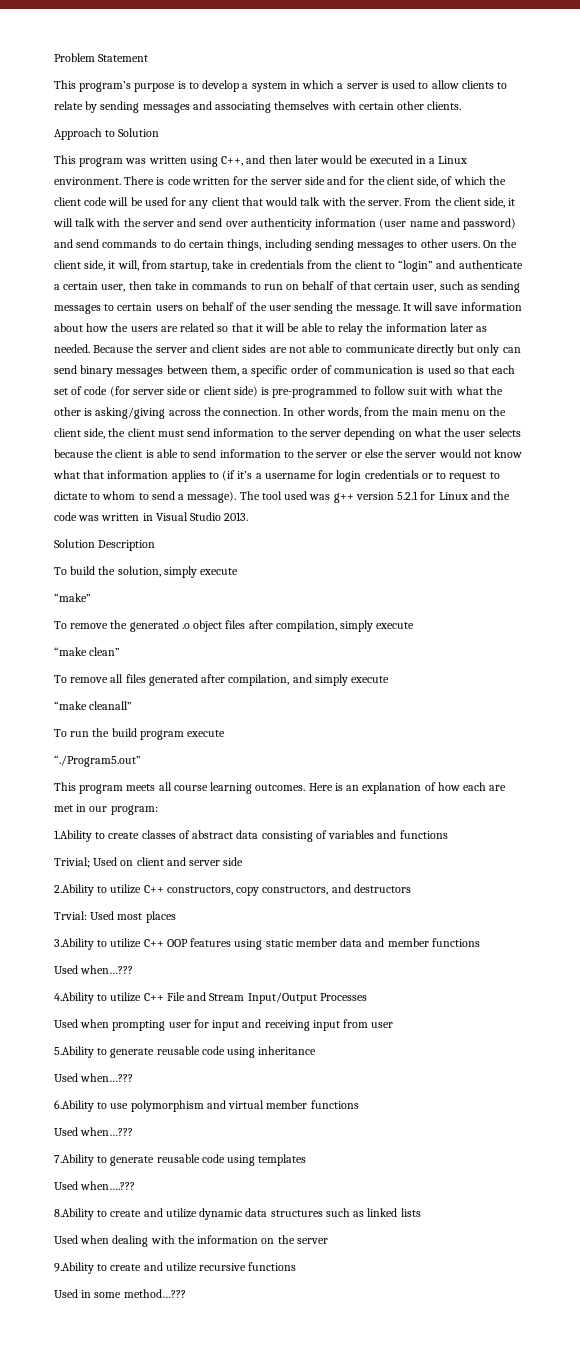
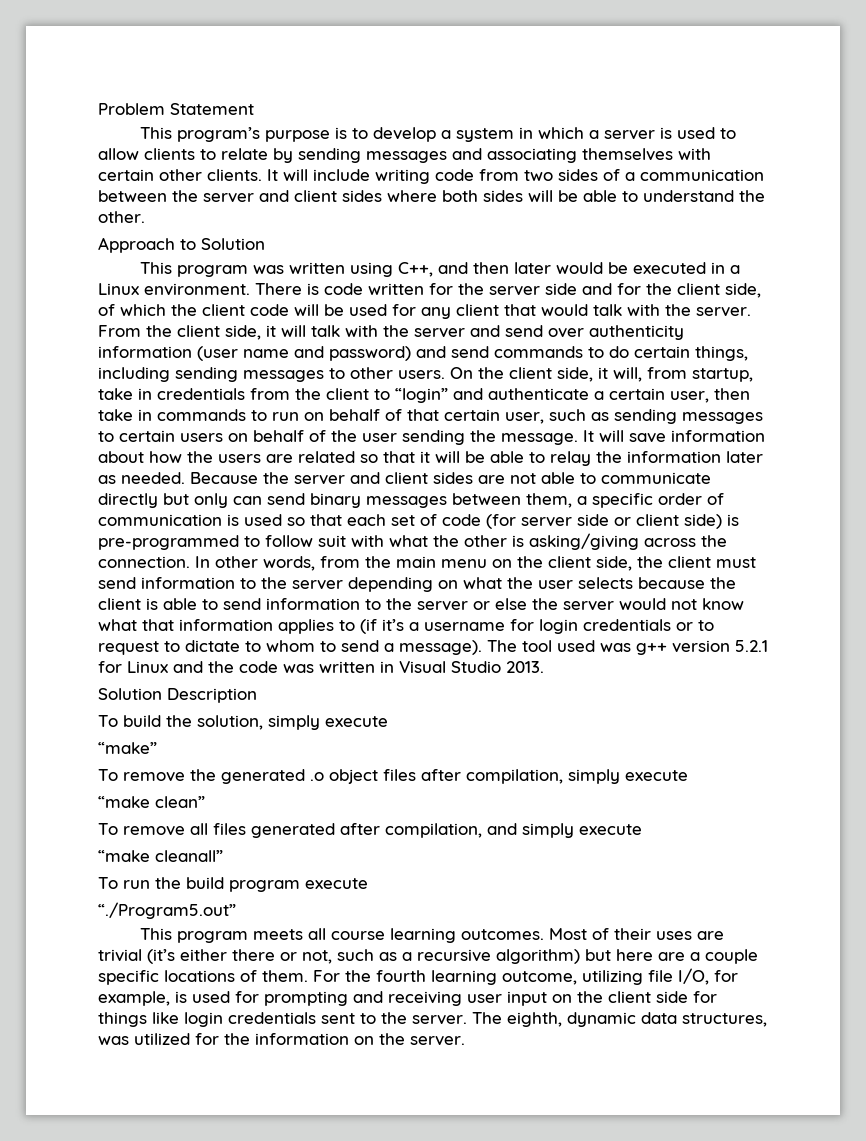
(462, 105) none -> [267,169,764,184] [98,190,765,203] [98,211,145,223] It will include writing code from two sides of a communication between the server and client sides where both sides will be able to understand the other.
[308,782,507,794] [54,804,158,815] [54,830,448,842] [54,857,244,868] [54,884,411,896] [54,911,176,923] [54,938,480,950] [54,965,134,974] [54,992,367,1004] [54,1019,394,1031] [54,1046,317,1058] [54,1073,134,1082] [54,1100,359,1112] [54,1127,134,1136] [54,1154,307,1166] [54,1181,136,1190] [54,1208,421,1220] [54,1235,328,1247] [54,1262,297,1274] [54,1289,186,1298] Here is an explanation of how each are met in our program: // 1.Ability to create classes of abstract data consisting of variables and functions // Trivial; Used on client and server side // 2.Ability to utilize C++ constructors, copy constructors, and destructors // Trvial: Used most places // 3.Ability to utilize C++ OOP features using static member data and member functions // Used when…??? // 4.Ability to utilize C++ File and Stream Input/Output Processes // Used when prompting user for input and receiving input from user // 5.Ability to generate reusable code using inheritance // Used when…??? // 6.Ability to use polymorphism and virtual member functions // Used when…??? // 7.Ability to generate reusable code using templates // Used when….??? // 8.Ability to create and utilize dynamic data structures such as linked lists // Used when dealing with the information on the server // 9.Ability to create and utilize recursive functions // Used in some method…??? -> [548,928,724,940] [98,949,758,964] [98,968,738,985] [98,991,717,1006] [98,1012,767,1027] [98,1033,465,1046] Most of their uses are trivial (it’s either there or not, such as a recursive algorithm) but here are a couple specific locations of them. For the fourth learning outcome, utilizing file I/O, for example, is used for prompting and receiving user input on the client side for things like login credentials sent to the server. The eighth, dynamic data structures, was utilized for the information on the server.

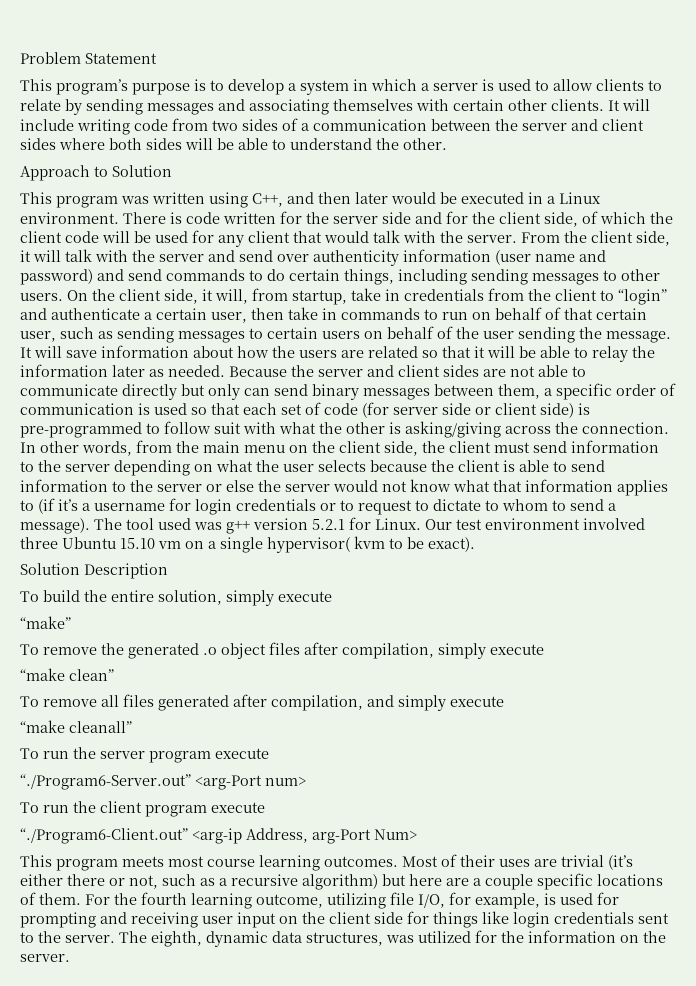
[127,661,544,673] Linux and the code was written in Visual Studio 2013. -> [375,518,645,530] [20,536,475,553] Linux. Our test environment involved three Ubuntu 15.10 vm on a single hypervisor( kvm to be exact).
(192, 721) none -> [111,590,154,602] entire
[186,877,368,892] [98,902,236,919] build program execute // “./Program5.out” -> [100,748,269,763] [20,774,306,790] [20,801,265,817] [20,828,417,844] server program execute // “./Program6-Server.out” <arg-Port num> // To run the client program execute // “./Program6-Client.out” <arg-ip Address, arg-Port Num>
[307,928,326,940] all -> [168,856,204,867] most

